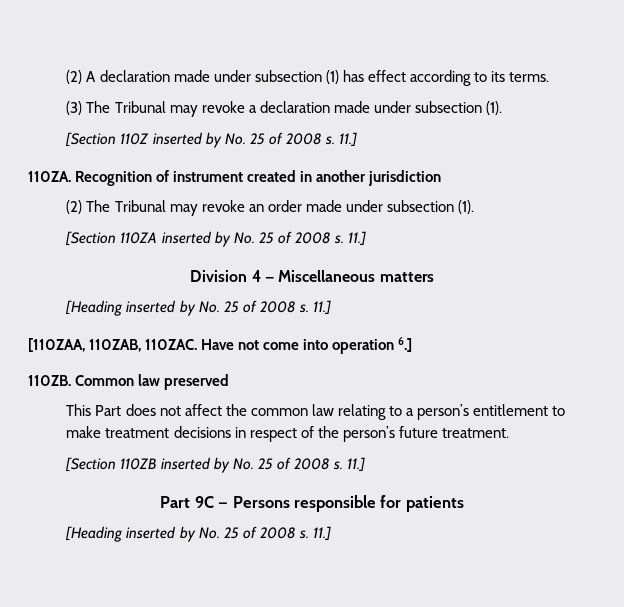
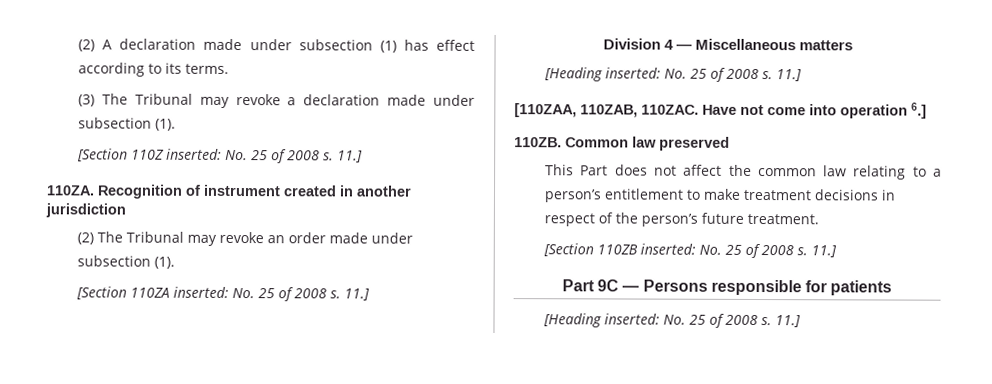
[152,132,222,148] inserted by -> [166,148,223,160] inserted:
[161,231,231,247] inserted by -> [173,286,230,298] inserted:
[126,300,196,316] inserted by -> [605,67,662,79] inserted:
[160,457,230,473] inserted by -> [640,243,697,255] inserted:
[126,526,196,542] inserted by -> [604,313,661,325] inserted:

